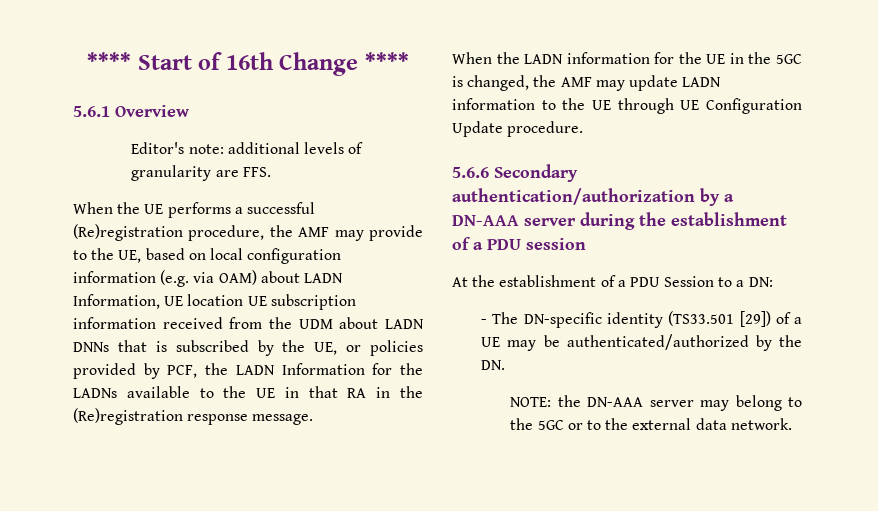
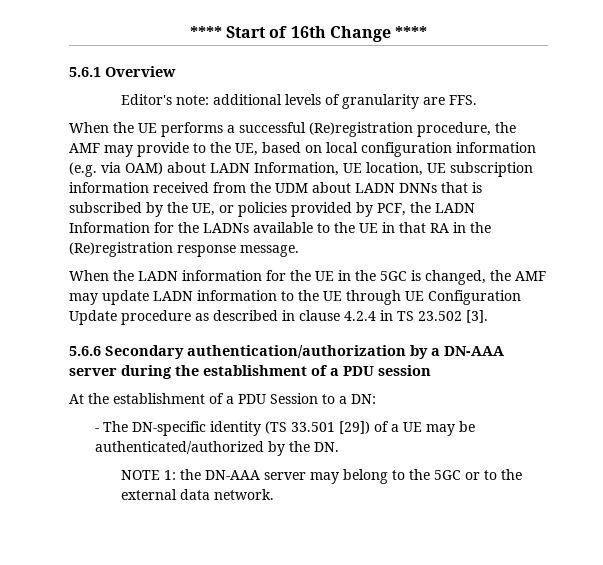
[187,294,244,306] location -> [366,162,423,176] location,
[507,121,584,137] procedure. -> [121,310,488,325] procedure as described in clause 4.2.4 in TS 23.502 [3].
[668,311,735,326] (TS33.501 -> [264,421,335,434] (TS 33.501
[510,397,552,407] NOTE: -> [120,470,176,480] NOTE 1:

